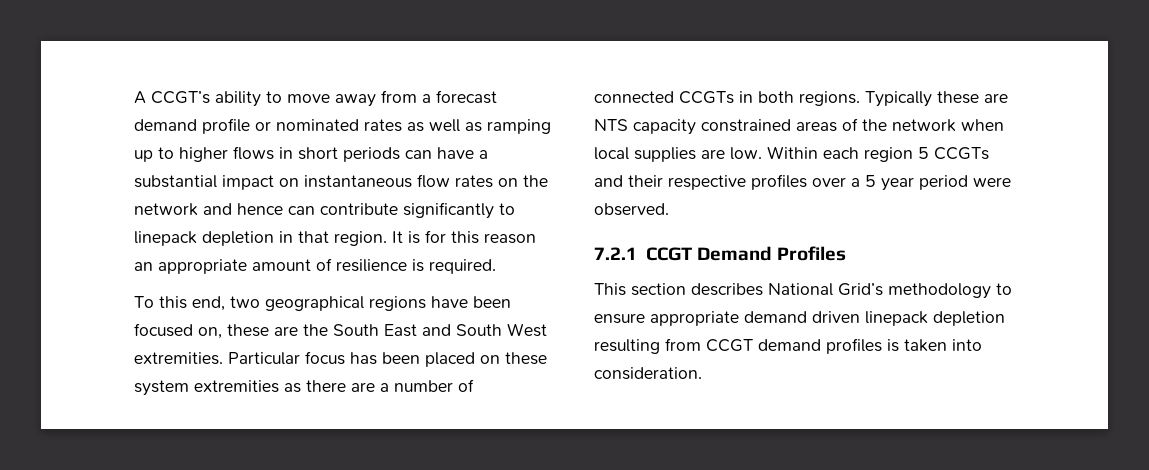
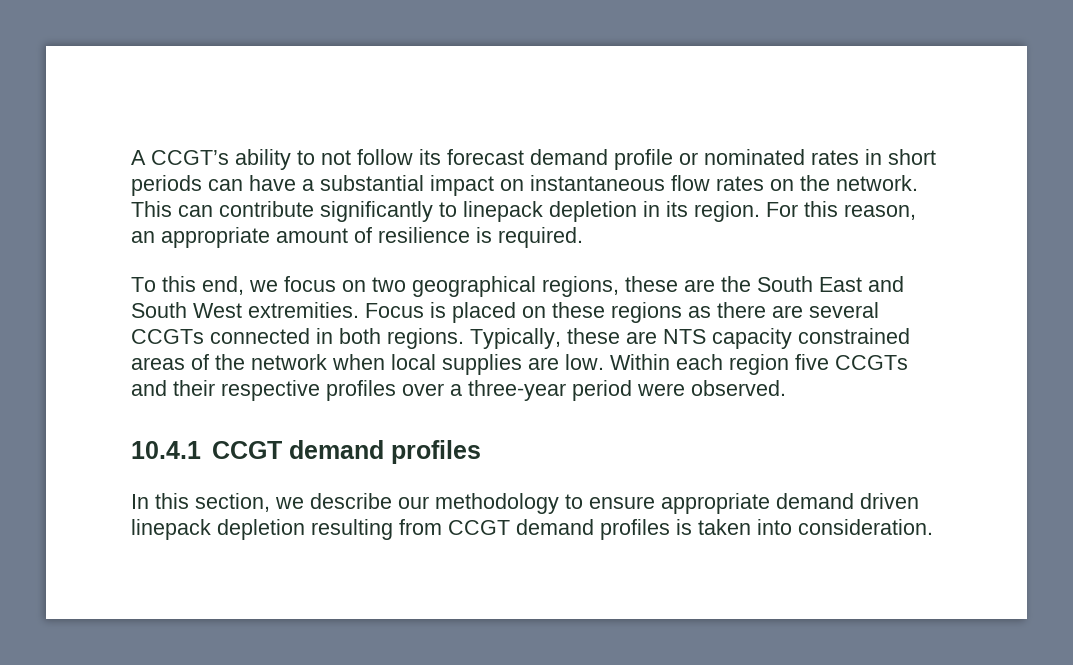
[287,90,431,107] move away from a -> [321,149,441,165] not follow its
[407,119,551,134] [134,146,274,162] as well as ramping up to higher flows -> (859, 157) none
[134,203,283,216] network and hence -> [836,175,918,191] [131,201,172,217] network. This
[298,230,536,246] that region. It is for this reason -> [666,201,916,222] its region. For this reason,
[230,296,511,311] [134,323,222,339] two geographical regions have been focused on, -> [249,276,619,297] we focus on two geographical regions,
[228,351,420,365] Particular focus has been -> [365,302,446,318] Focus is
[134,380,279,396] system extremities -> [611,302,682,323] regions
[380,379,474,392] [594,91,734,104] a number of connected CCGTs -> [809,302,879,318] [131,328,310,344] several CCGTs connected
[865,91,932,107] Typically -> [470,328,561,349] Typically,
[918,147,929,159] 5 -> [795,354,829,370] five
[865,175,914,191] 5 year -> [468,380,566,401] three-year
[594,246,847,261] [594,283,883,296] 7.2.1 CCGT Demand Profiles // This section describes National Grid’s -> [131,440,481,464] [131,493,429,512] 10.4.1 CCGT demand profiles // In this section, we describe our

